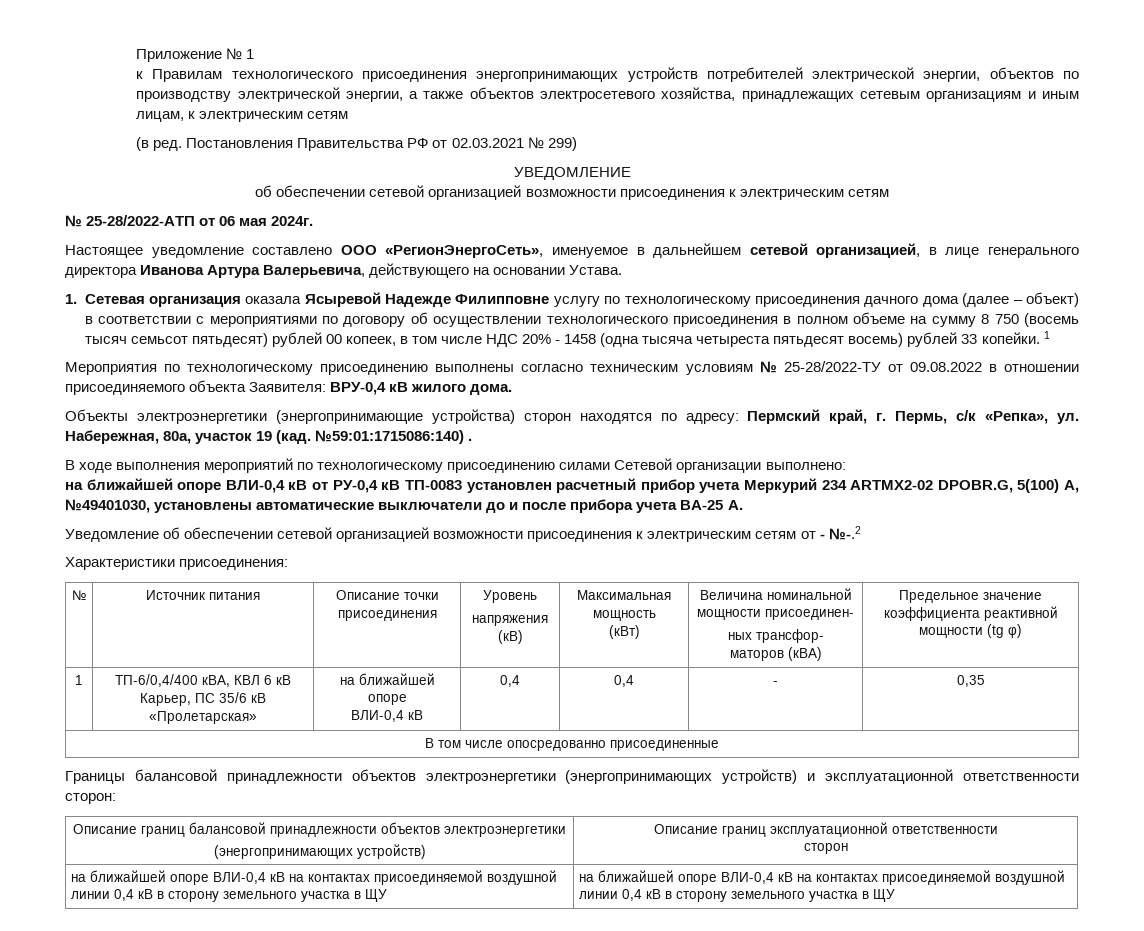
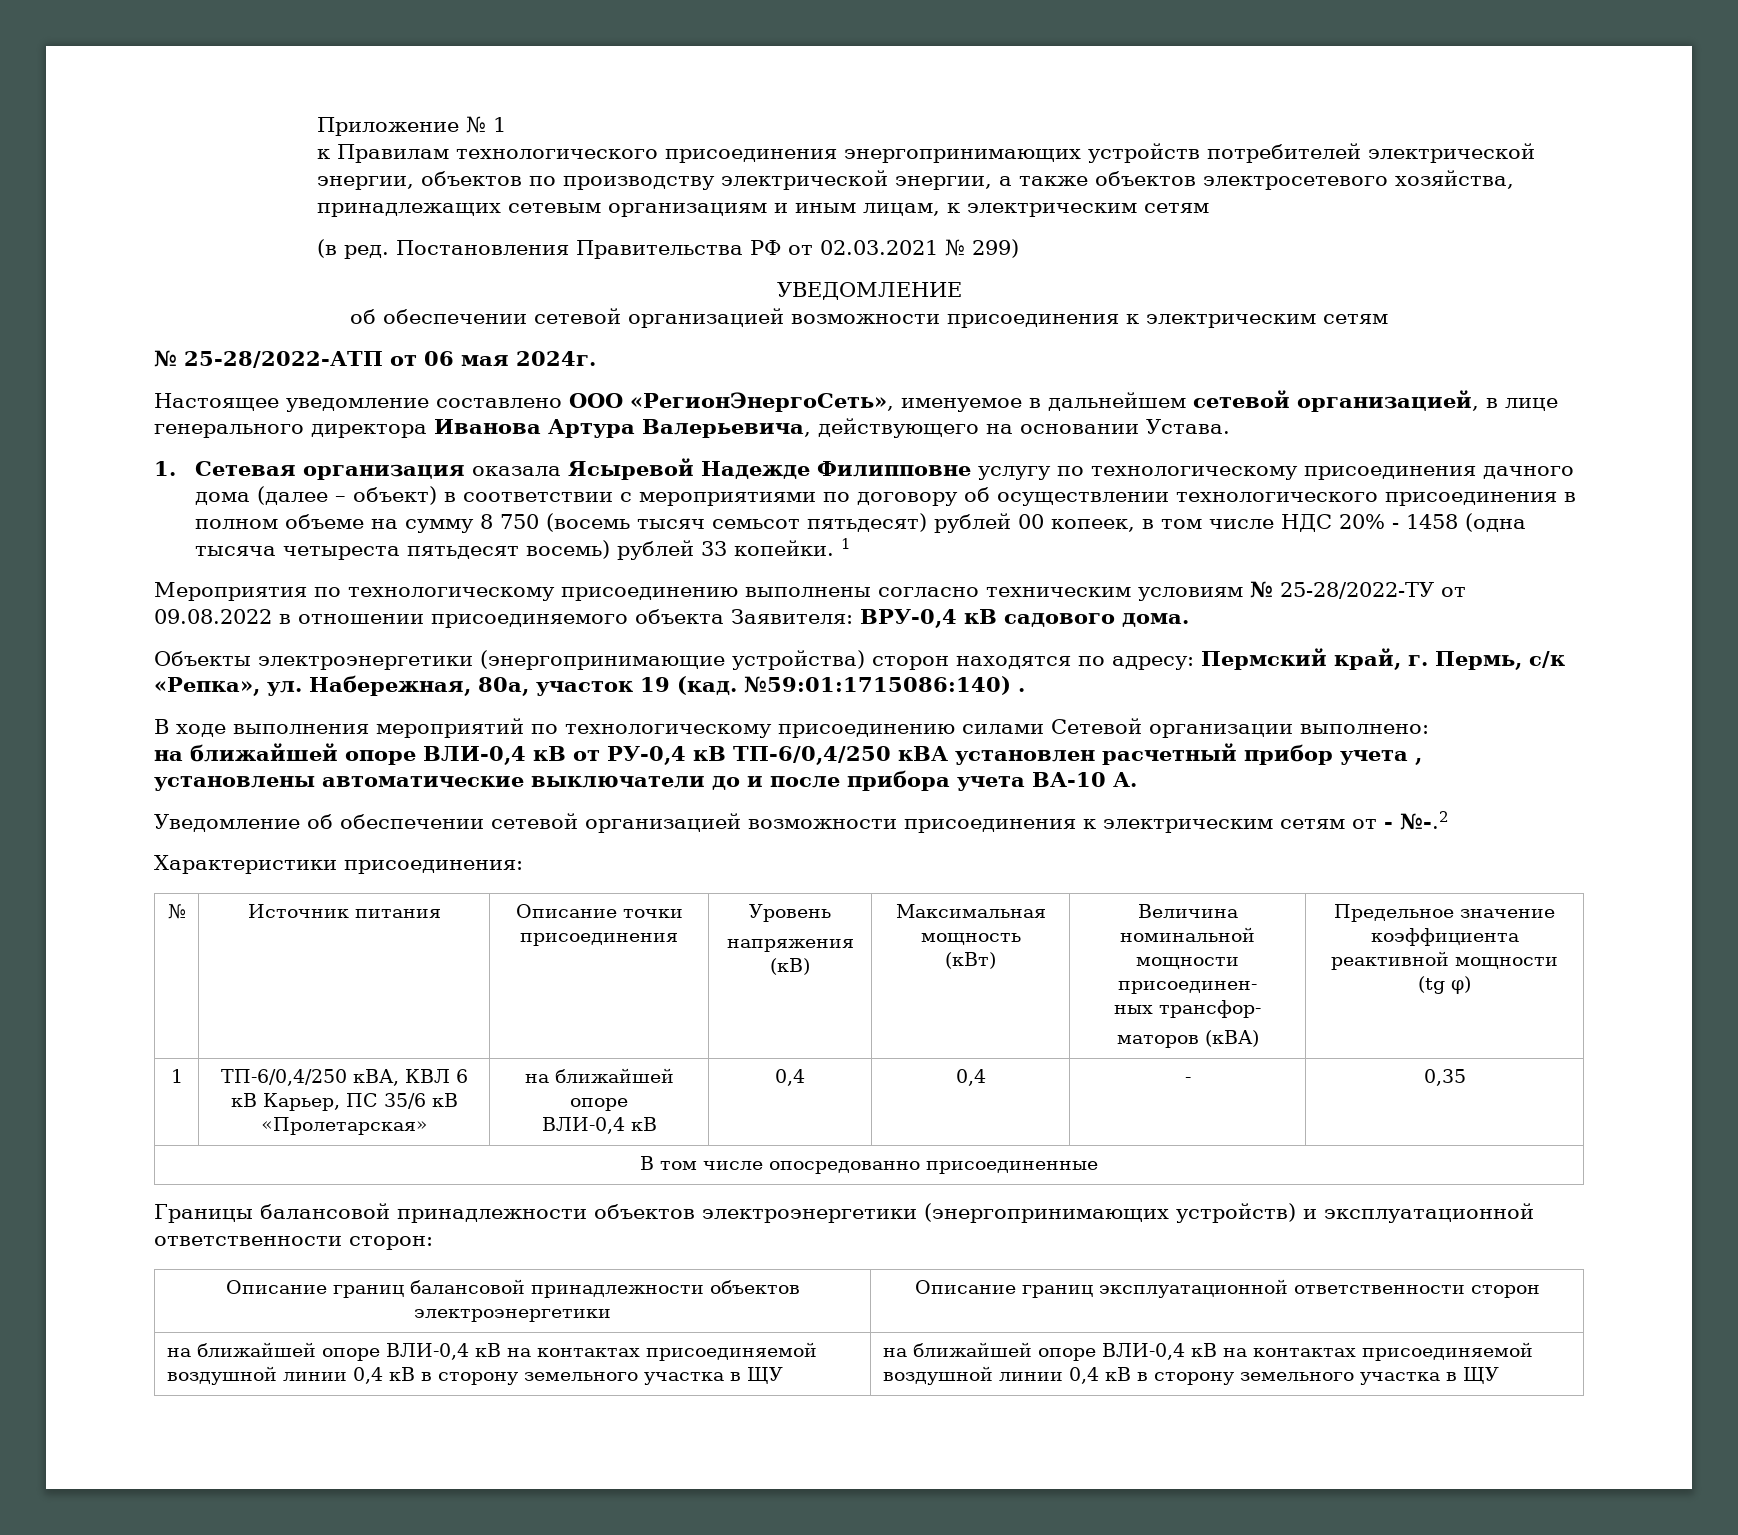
[411,384,467,392] жилого -> [1004,613,1115,627] садового
[404,480,462,490] ТП-0083 -> [733,746,948,765] ТП-6/0,4/250 кВА
[743,478,1079,493] [65,499,150,513] Меркурий 234 ARTMX2-02 DPOBR.G, 5(100) А, №49401030, -> [1415,758,1422,765] ,
[680,500,724,510] ВА-25 -> [1032,772,1106,787] ВА-10
[115,674,198,687] ТП-6/0,4/400 -> [220,1069,347,1086] ТП-6/0,4/250
[213,844,426,859] // (энергопринимающих устройств) -> (611, 1315) none
(998, 830) // -> (1465, 1289) none

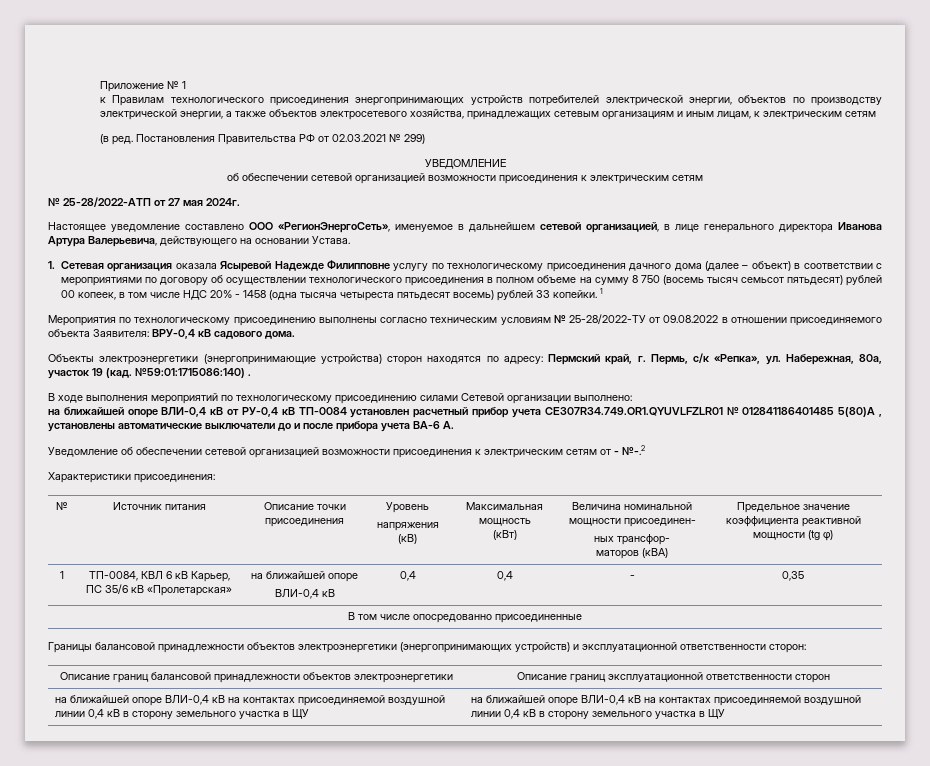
[424,351,454,366] 06 -> [168,198,180,206] 27
[733,746,948,765] ТП-6/0,4/250 кВА -> [298,407,347,415] ТП-0084
(1408, 757) none -> [544,407,876,417] CE307R34.749.OR1.QYUVLFZLR01 № 012841186401485 5(80)А
[1032,772,1106,787] ВА-10 -> [413,421,440,429] ВА-6
[220,1069,399,1086] ТП-6/0,4/250 кВА, -> [88,571,138,581] ТП-0084,

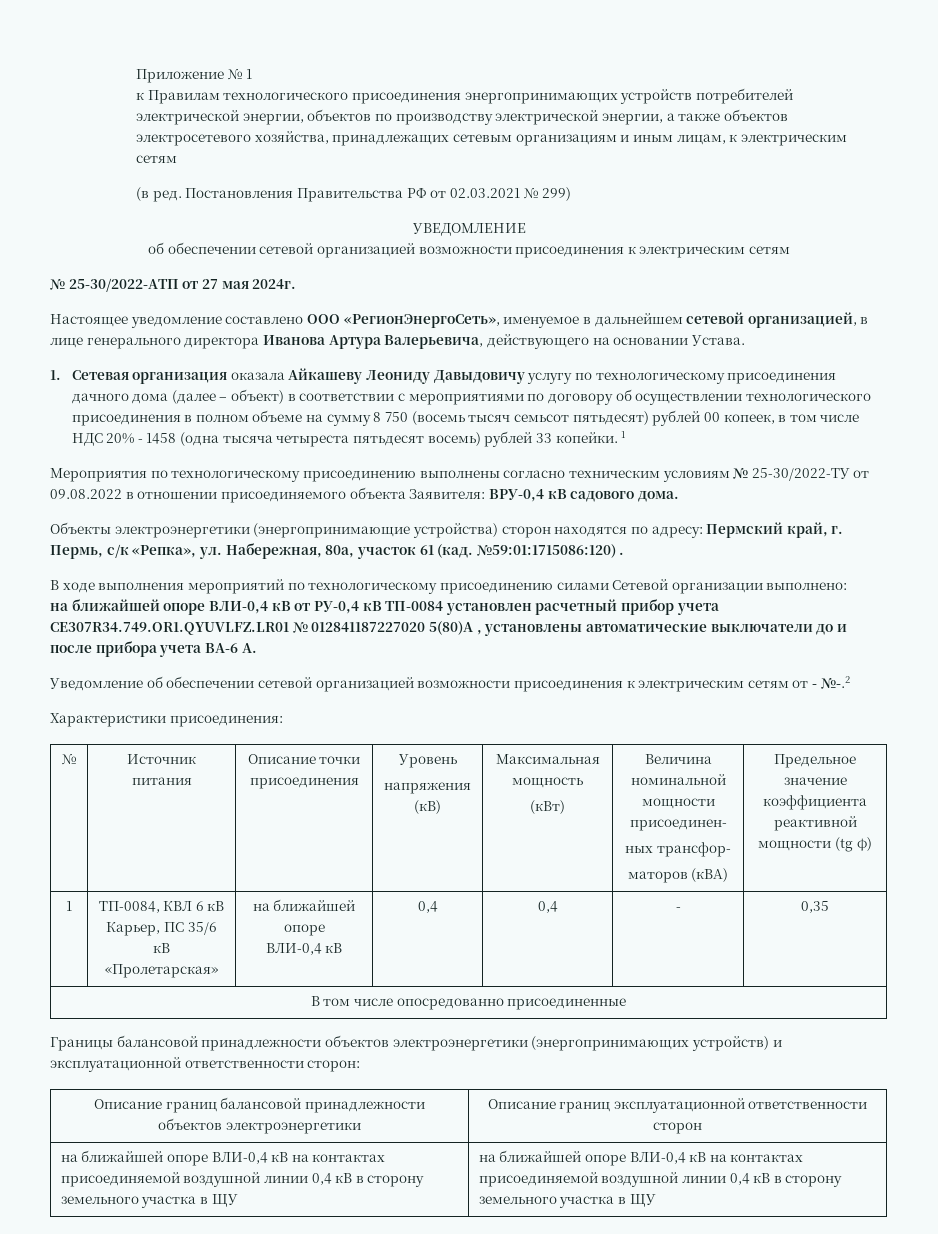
[63,197,151,207] 25-28/2022-АТП -> [68,278,179,292] 25-30/2022-АТП
[220,260,391,272] Ясыревой Надежде Филипповне -> [288,368,525,384] Айкашеву Леониду Давыдовичу
[568,314,646,324] 25-28/2022-ТУ -> [751,468,850,481] 25-30/2022-ТУ
[92,368,245,378] 19 (кад. №59:01:1715086:140) -> [419,544,616,558] 61 (кад. №59:01:1715086:120)
[544,407,835,416] CE307R34.749.OR1.QYUVLFZLR01 № 012841186401485 -> [50,622,426,635] СЕ307R34.749.OR1.QYUVLFZ.LR01 № 012841187227020

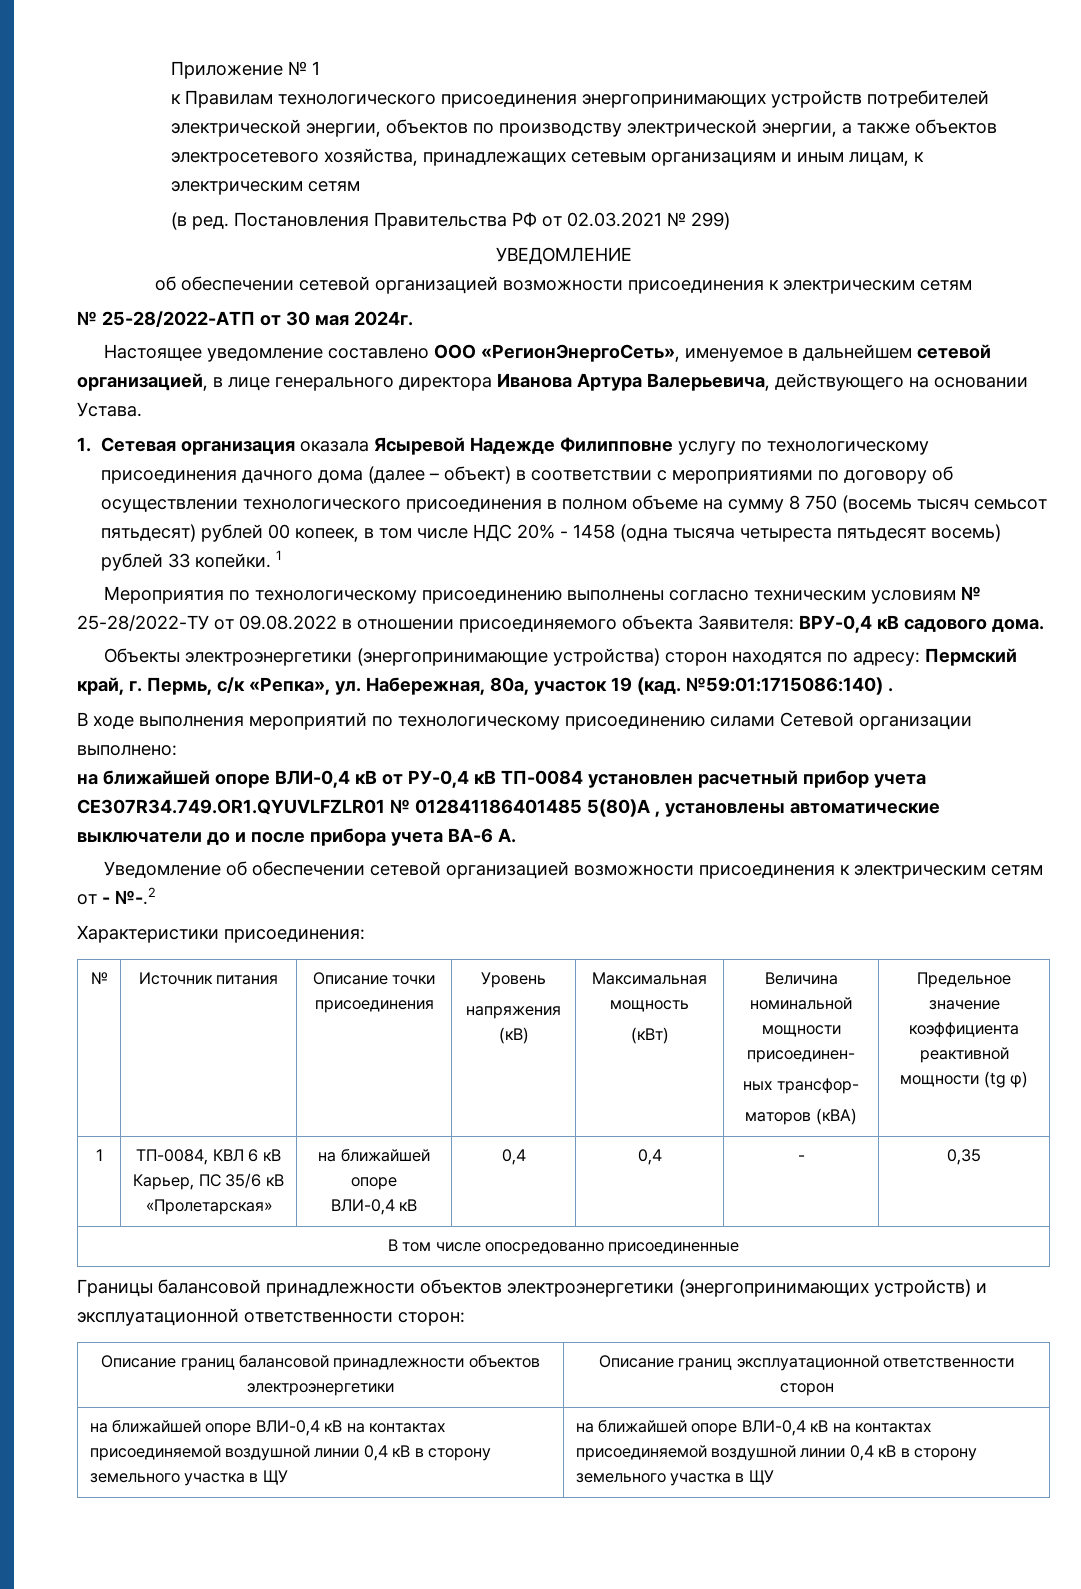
[68,278,218,292] 25-30/2022-АТП от 27 -> [102,311,310,327] 25-28/2022-АТП от 30
[288,368,525,384] Айкашеву Леониду Давыдовичу -> [373,437,673,455] Ясыревой Надежде Филипповне
[751,468,850,481] 25-30/2022-ТУ -> [77,615,209,631] 25-28/2022-ТУ
[419,544,616,558] 61 (кад. №59:01:1715086:120) -> [611,677,883,695] 19 (кад. №59:01:1715086:140)
[50,622,426,635] СЕ307R34.749.OR1.QYUVLFZ.LR01 № 012841187227020 -> [77,799,582,815] CE307R34.749.OR1.QYUVLFZLR01 № 012841186401485

